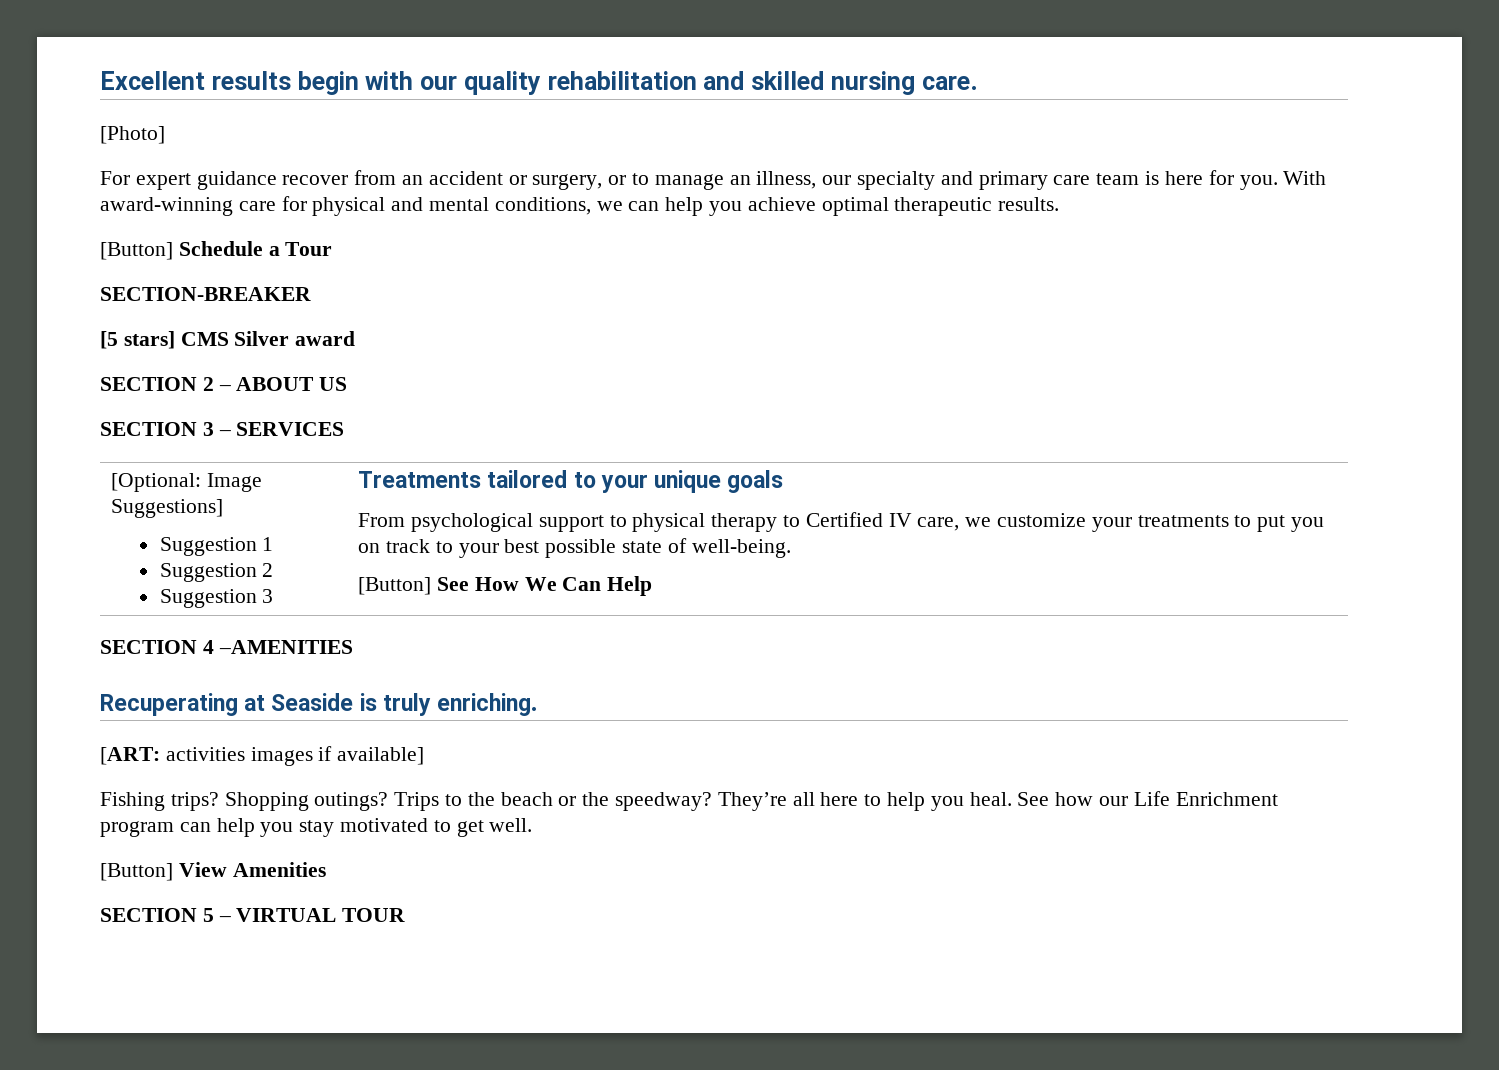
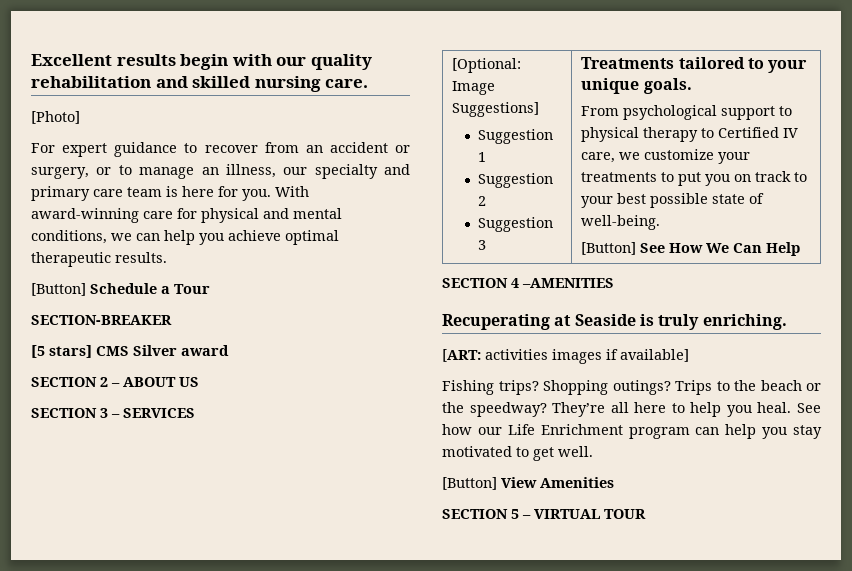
(277, 180) none -> [184,143,198,153] to
[727,470,784,493] goals -> [643,78,692,94] goals.

